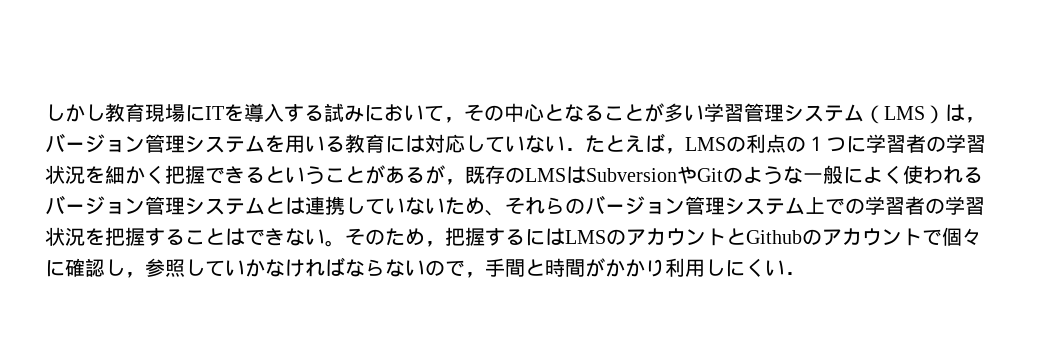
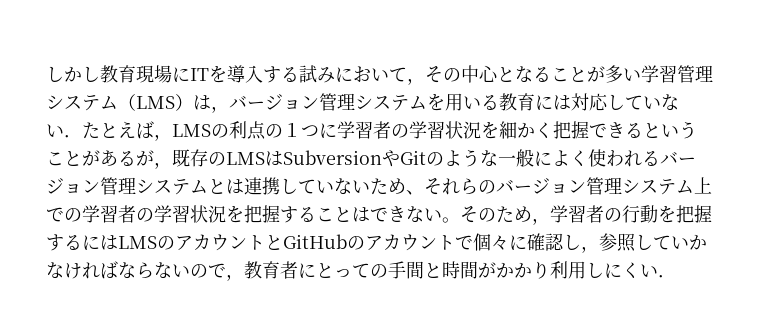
(445, 244) none -> [550,205,676,223] 学習者の行動を
[746,230,802,244] Github -> [283,234,347,249] GitHub
(485, 275) none -> [244,261,388,279] 教育者にとっての

